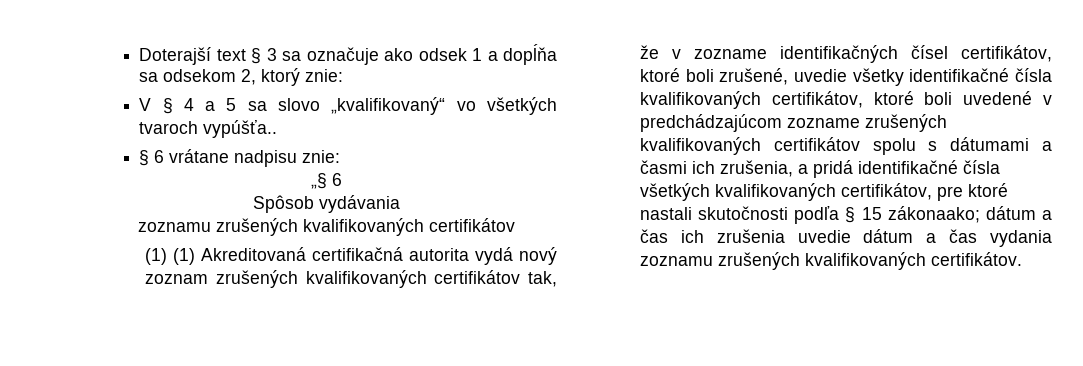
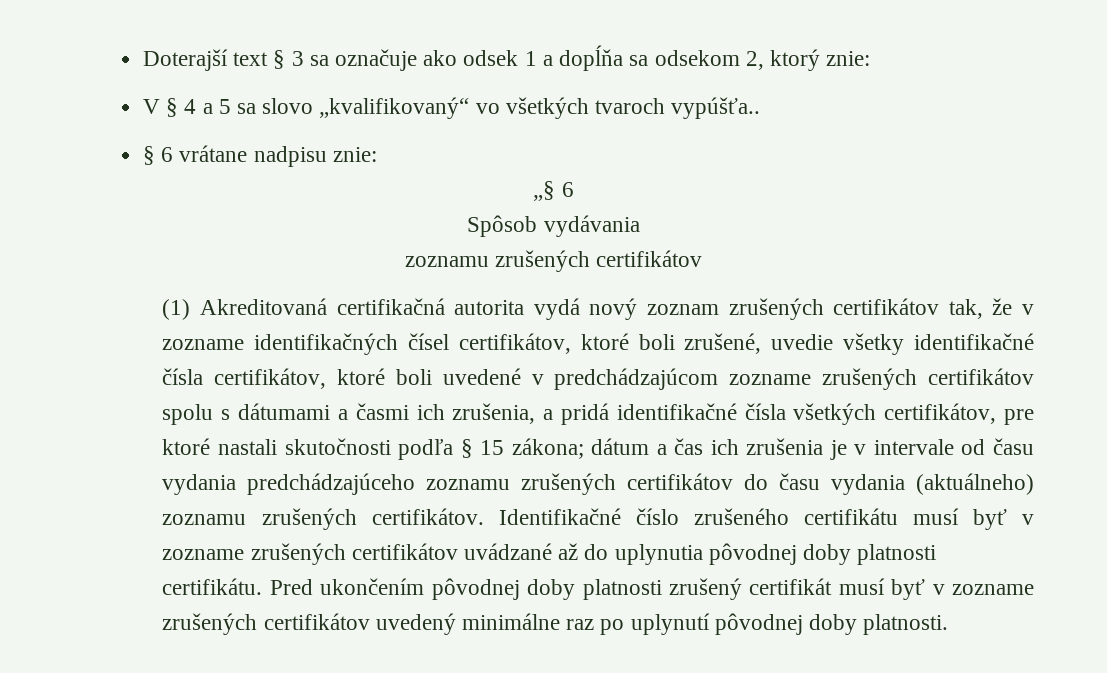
[302,218,424,236] kvalifikovaných -> (590, 261) none
[173,248,196,265] (1) -> (191, 309) none
[305,270,427,288] kvalifikovaných -> (824, 309) none
[640,91,762,109] kvalifikovaných -> (204, 376) none
[640,137,762,155] kvalifikovaných -> (918, 379) none
[715,183,837,201] kvalifikovaných -> (877, 414) none
[887,206,980,223] zákonaako; -> [511,438,584,459] zákona;
[797,229,1052,247] [640,252,1023,270] uvedie dátum a čas vydania zoznamu zrušených kvalifikovaných certifikátov. -> [829,438,1034,460] [162,473,1034,495] [162,508,1034,530] [162,543,937,565] [162,578,1034,600] [162,613,949,635] je v intervale od času vydania predchádzajúceho zoznamu zrušených certifikátov do času vydania (aktuálneho) zoznamu zrušených certifikátov. Identifikačné číslo zrušeného certifikátu musí byť v zozname zrušených certifikátov uvádzané až do uplynutia pôvodnej doby platnosti certifikátu. Pred ukončením pôvodnej doby platnosti zrušený certifikát musí byť v zozname zrušených certifikátov uvedený minimálne raz po uplynutí pôvodnej doby platnosti.

